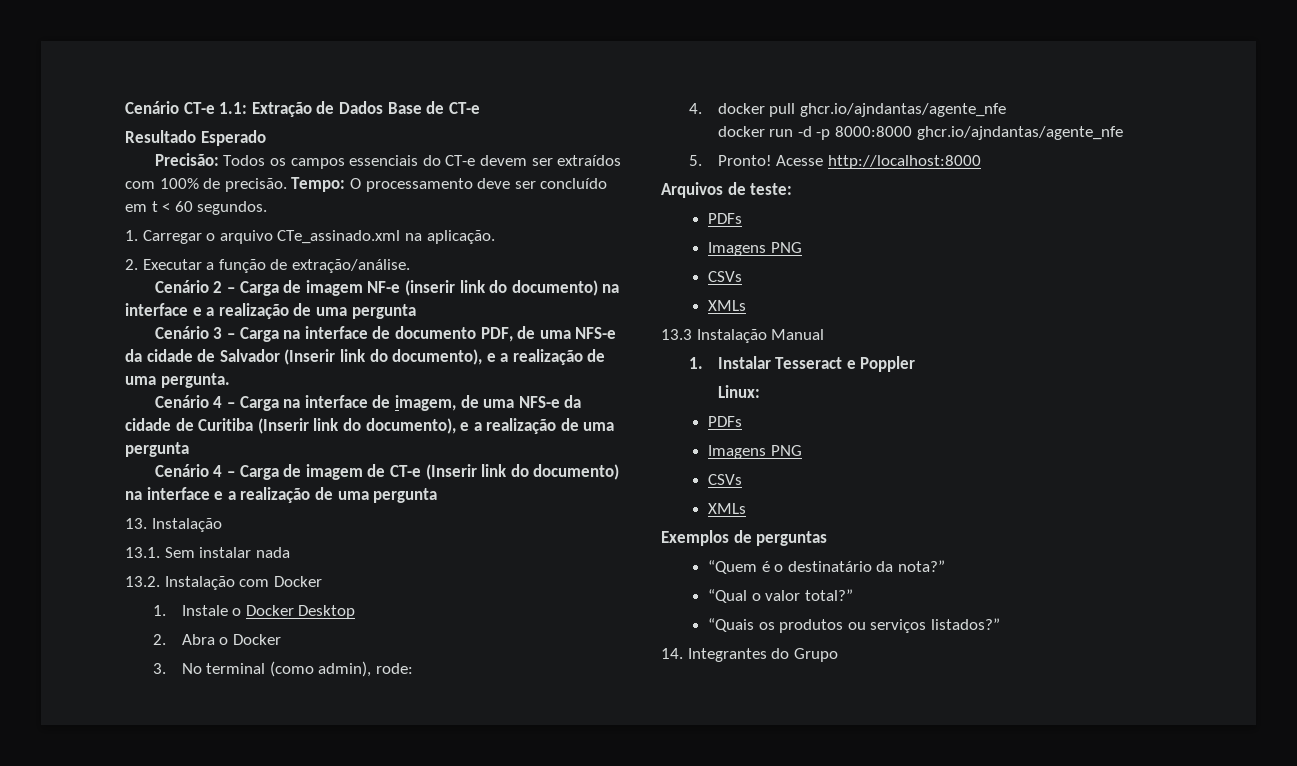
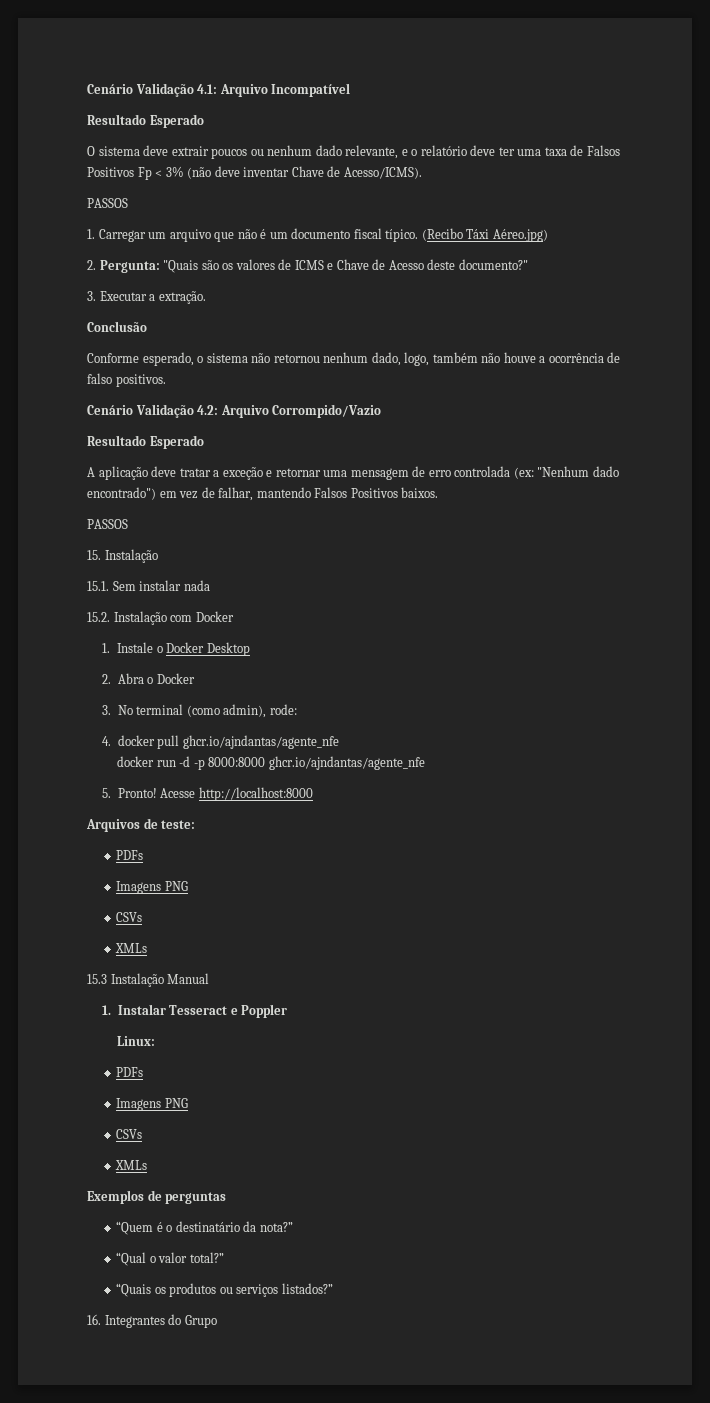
[125,101,480,117] [125,130,266,146] [154,153,622,169] [125,177,608,192] [125,201,268,215] [125,230,495,244] [125,259,410,273] [154,280,620,296] [125,303,416,319] [154,326,617,342] [125,349,606,365] [125,373,230,388] [154,395,582,411] [125,418,615,434] [125,442,189,457] [154,464,620,480] [125,487,438,503] [125,518,147,529] Cenário CT-e 1.1: Extração de Dados Base de CT-e // Resultado Esperado // Precisão: Todos os campos essenciais do CT-e devem ser extraídos com 100% de precisão. Tempo: O processamento deve ser concluído em t < 60 segundos. // 1. Carregar o arquivo CTe_assinado.xml na aplicação. // 2. Executar a função de extração/análise. // Cenário 2 – Carga de imagem NF-e (inserir link do documento) na interface e a realização de uma pergunta // Cenário 3 – Carga na interface de documento PDF, de uma NFS-e da cidade de Salvador (Inserir link do documento), e a realização de uma pergunta. // Cenário 4 – Carga na interface de imagem, de uma NFS-e da cidade de Curitiba (Inserir link do documento), e a realização de uma pergunta // Cenário 4 – Carga de imagem de CT-e (Inserir link do documento) na interface e a realização de uma pergunta // 13. -> [87,83,351,97] [87,114,204,128] [87,145,620,159] [87,166,422,180] [87,198,128,208] [87,228,548,242] [87,259,528,273] [87,291,206,304] [87,321,147,332] [87,352,621,366] [87,373,166,387] [87,404,382,418] [87,435,204,449] [87,466,619,480] [87,487,439,501] [87,519,128,529] [87,550,101,560] Cenário Validação 4.1: Arquivo Incompatível // Resultado Esperado // O sistema deve extrair poucos ou nenhum dado relevante, e o relatório deve ter uma taxa de Falsos Positivos Fp < 3% (não deve inventar Chave de Acesso/ICMS). // PASSOS // 1. Carregar um arquivo que não é um documento fiscal típico. (Recibo Táxi Aéreo.jpg) // 2. Pergunta: "Quais são os valores de ICMS e Chave de Acesso deste documento?" // 3. Executar a extração. // Conclusão // Conforme esperado, o sistema não retornou nenhum dado, logo, também não houve a ocorrência de falso positivos. // Cenário Validação 4.2: Arquivo Corrompido/Vazio // Resultado Esperado // A aplicação deve tratar a exceção e retornar uma mensagem de erro controlada (ex: "Nenhum dado encontrado") em vez de falhar, mantendo Falsos Positivos baixos. // PASSOS // 15.
[125,547,160,558] 13.1. -> [87,581,109,591] 15.1.
[125,576,160,587] 13.2. -> [87,612,110,622] 15.2.
[661,329,692,340] 13.3 -> [87,974,107,984] 15.3
[661,648,683,659] 14. -> [87,1314,101,1325] 16.

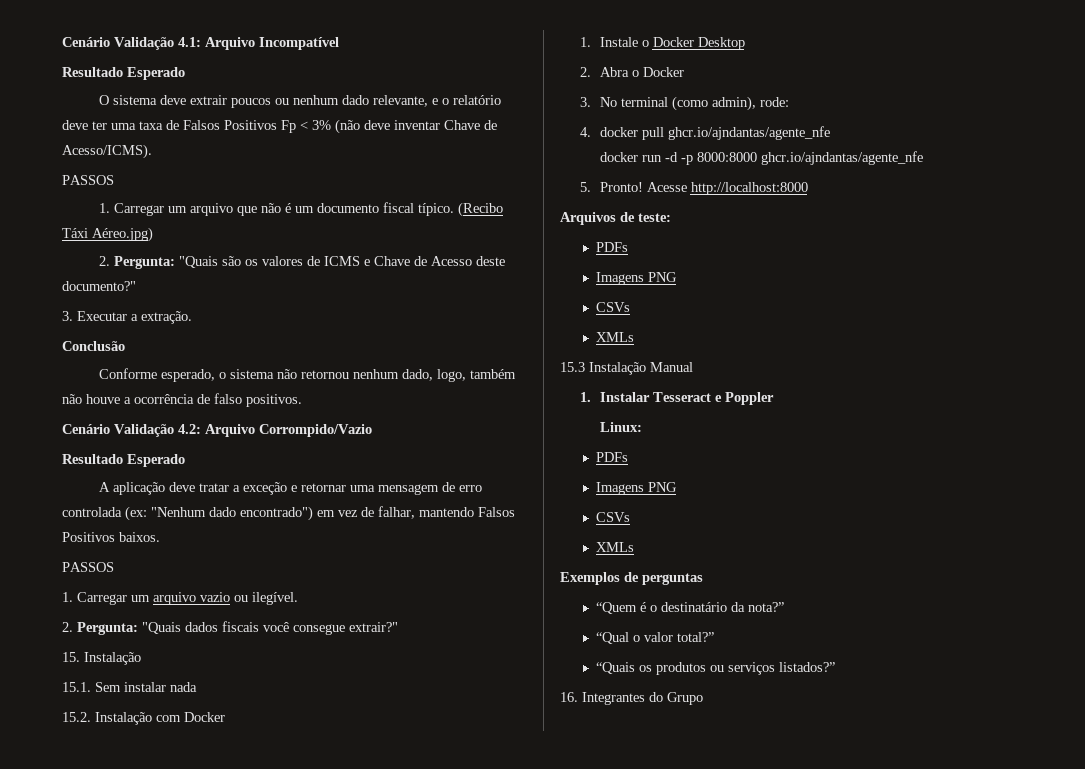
(128, 524) none -> [62,592,298,605] [62,621,398,635] // 1. Carregar um arquivo vazio ou ilegível. // 2. Pergunta: "Quais dados fiscais você consegue extrair?"

